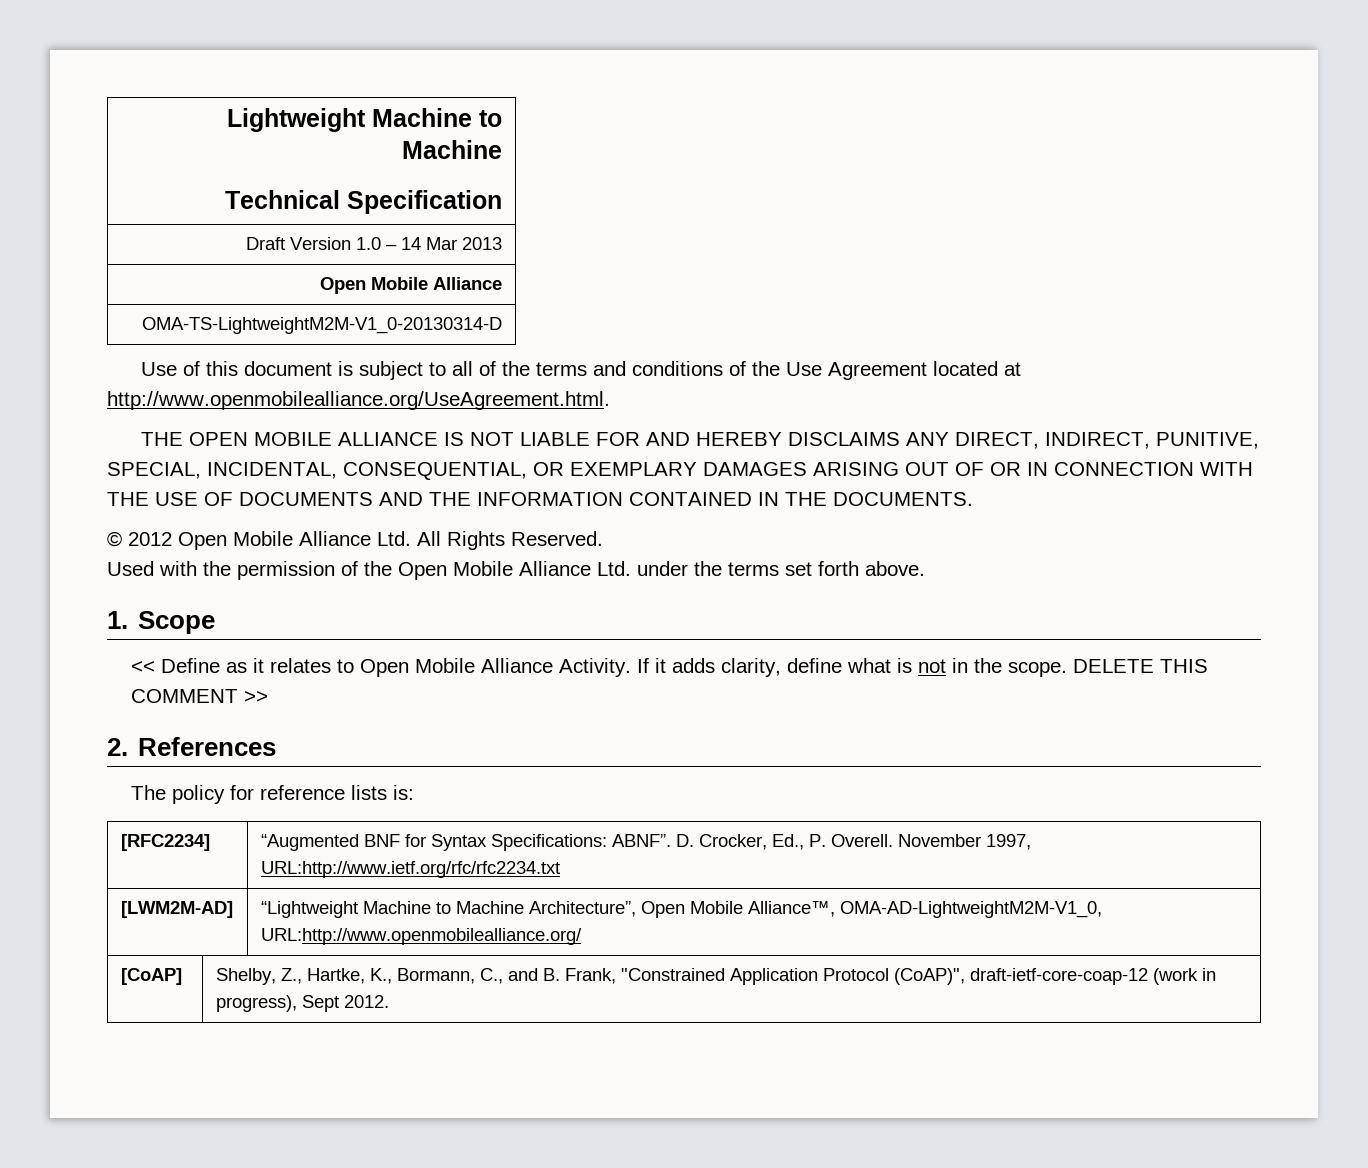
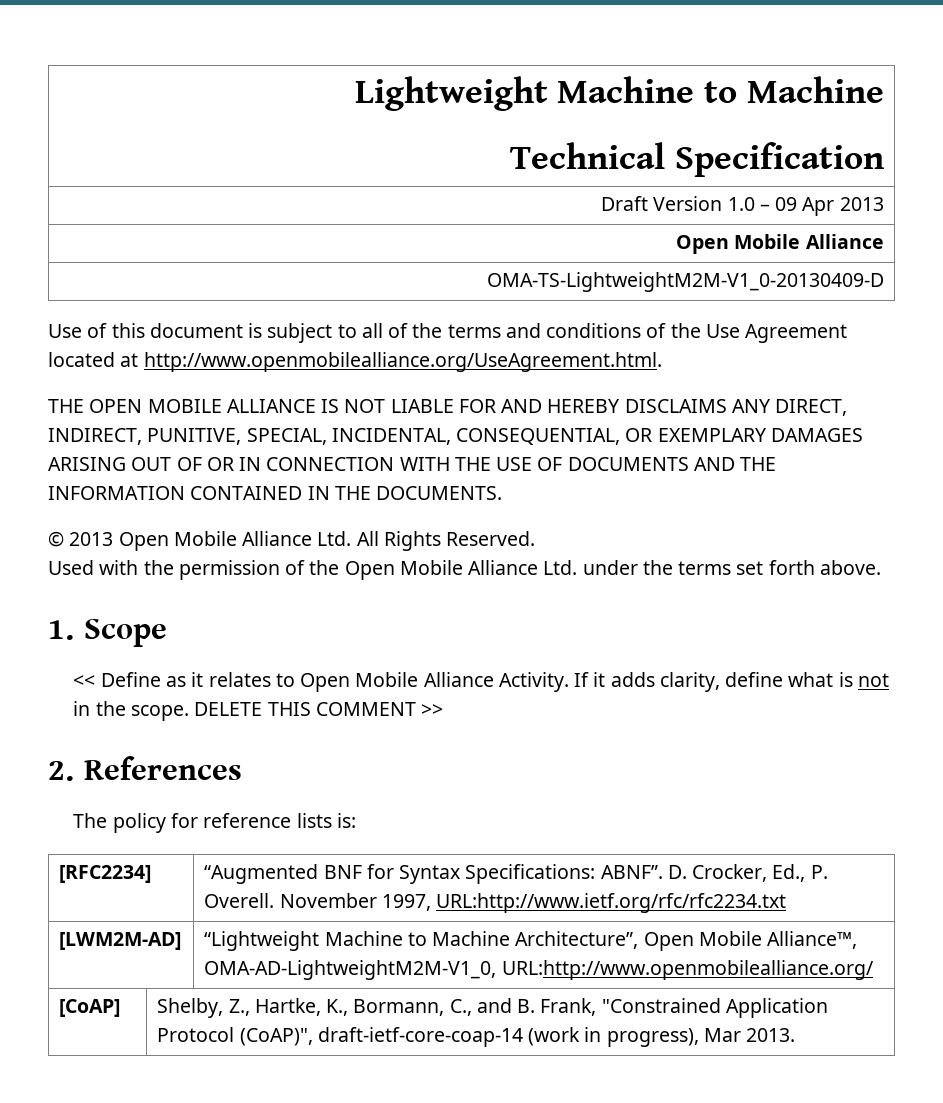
[401,237,458,250] 14 Mar -> [775,197,835,216] 09 Apr
[142,317,503,334] OMA-TS-LightweightM2M-V1_0-20130314-D -> [486,272,884,292] OMA-TS-LightweightM2M-V1_0-20130409-D
[128,532,172,546] 2012 -> [69,532,114,546] 2013
[969,968,1148,985] draft-ietf-core-coap-12 -> [317,1027,523,1047] draft-ietf-core-coap-14
[301,995,389,1012] Sept 2012. -> [703,1028,796,1042] Mar 2013.

